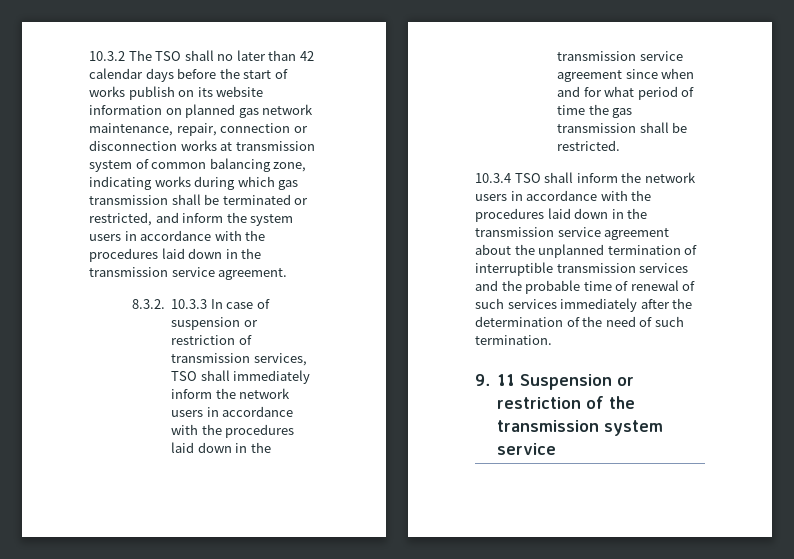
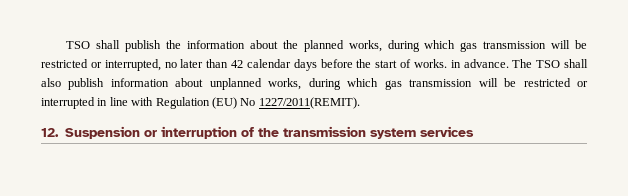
[89,50,214,61] 10.3.2 The TSO shall -> [66,40,587,52] [41,59,161,71] TSO shall publish the information about the planned works, during which gas transmission will be restricted or interrupted,
[89,86,264,100] [89,104,314,118] [89,123,308,136] [89,140,315,151] [89,158,307,172] [89,176,299,190] [89,194,309,205] [89,212,294,226] [89,230,266,241] [89,248,262,262] [89,267,288,280] [131,299,270,309] [171,317,258,330] [171,335,252,345] [171,353,307,366] [171,370,311,384] [171,388,291,399] [171,406,294,417] [171,424,295,438] [171,442,271,453] [557,51,683,61] [557,68,695,82] [557,86,695,100] [557,104,633,118] [557,122,688,133] [557,140,621,151] [475,172,696,183] [475,190,652,201] [475,208,648,222] [475,227,670,240] [475,244,698,258] [475,262,689,276] [475,280,696,294] [475,298,693,312] [475,316,684,327] [475,335,552,345] [475,374,515,386] works publish on its website information on planned gas network maintenance, repair, connection or disconnection works at transmission system of common balancing zone, indicating works during which gas transmission shall be terminated or restricted, and inform the system users in accordance with the procedures laid down in the transmission service agreement. // 8.3.2. 10.3.3 In case of suspension or restriction of transmission services, TSO shall immediately inform the network users in accordance with the procedures laid down in the transmission service agreement since when and for what period of time the gas transmission shall be restricted. // 10.3.4 TSO shall inform the network users in accordance with the procedures laid down in the transmission service agreement about the unplanned termination of interruptible transmission services and the probable time of renewal of such services immediately after the determination of the need of such termination. // 9. 11 -> [413,59,588,68] [41,78,588,90] [41,97,360,109] [41,128,59,137] works. in advance. The TSO shall also publish information about unplanned works, during which gas transmission will be restricted or interrupted in line with Regulation (EU) No 1227/2011(REMIT). // 12.
[496,397,581,409] restriction -> [161,126,238,139] interruption
[496,443,556,455] service -> [420,126,475,137] services

